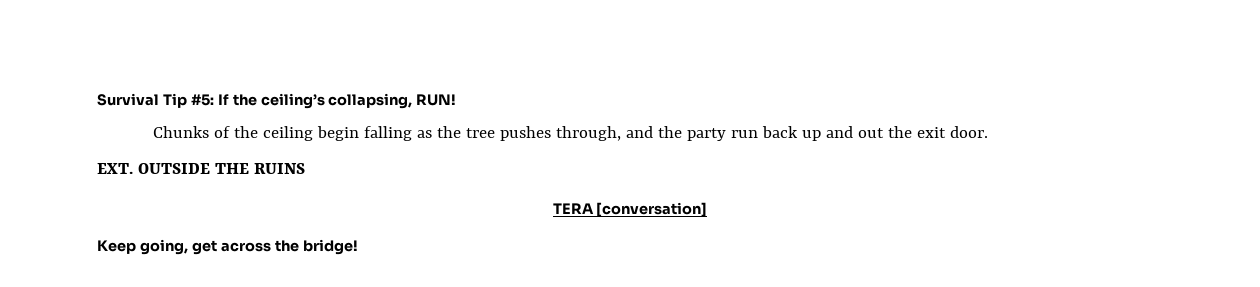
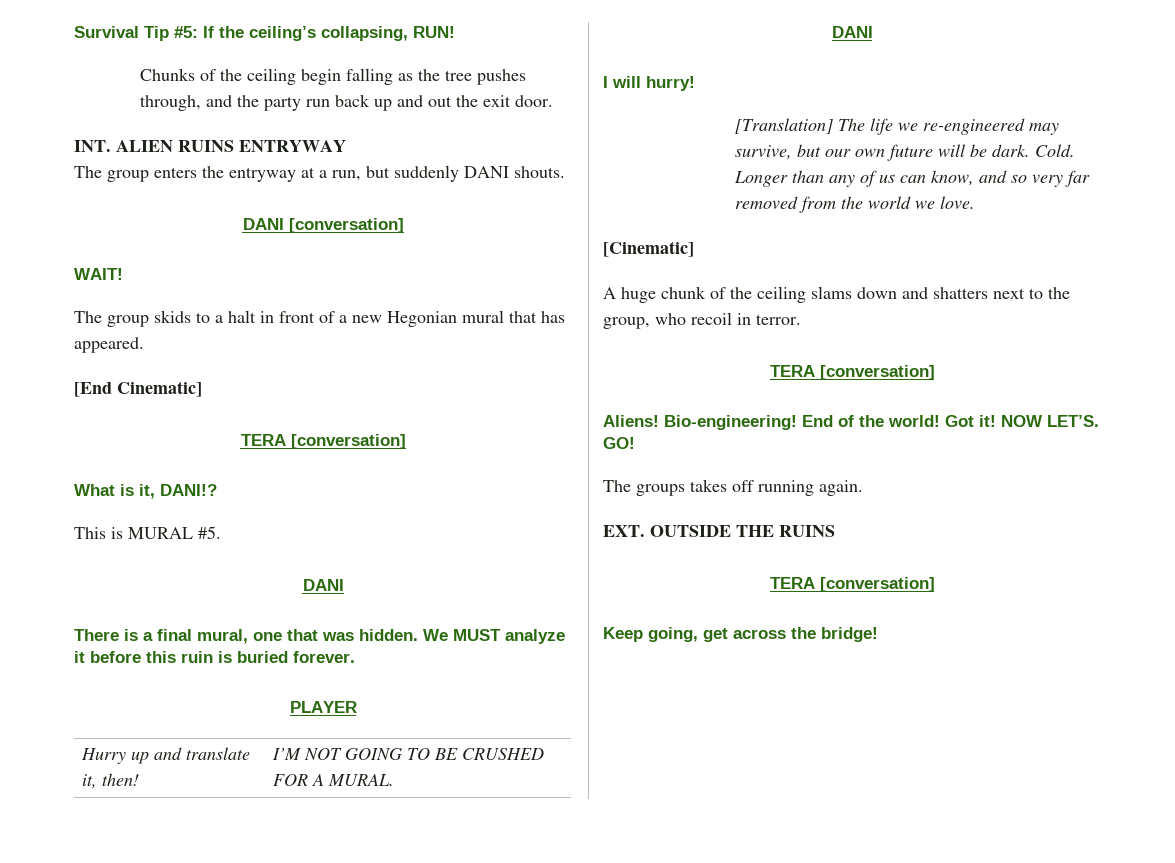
(988, 132) none -> [74,140,346,152] [74,165,565,182] [242,218,404,233] [74,268,123,280] [74,310,565,327] [74,337,144,353] [74,381,202,397] [240,434,406,449] [74,484,217,499] [74,526,221,539] [302,579,344,591] [74,629,565,644] [74,651,355,663] [289,701,357,713] [80,747,250,764] [81,773,139,789] [271,747,544,760] [272,773,394,786] [831,26,873,38] [603,76,695,91] [734,118,1059,135] [734,144,1075,161] [733,170,1090,187] [734,196,975,213] [603,241,694,257] [603,286,1070,303] [603,312,801,329] [769,365,935,380] [603,415,1099,430] [603,437,635,449] [603,479,863,496] // INT. ALIEN RUINS ENTRYWAY // The group enters the entryway at a run, but suddenly DANI shouts. // DANI [conversation] // WAIT! // The group skids to a halt in front of a new Hegonian mural that has appeared. // [End Cinematic] // TERA [conversation] // What is it, DANI!? // This is MURAL #5. // DANI // There is a final mural, one that was hidden. We MUST analyze it before this ruin is buried forever. // PLAYER // Hurry up and translate it, then! | I’M NOT GOING TO BE CRUSHED FOR A MURAL. // DANI // I will hurry! // [Translation] The life we re-engineered may survive, but our own future will be dark. Cold. Longer than any of us can know, and so very far removed from the world we love. // [Cinematic] // A huge chunk of the ceiling slams down and shatters next to the group, who recoil in terror. // TERA [conversation] // Aliens! Bio-engineering! End of the world! Got it! NOW LET’S. GO! // The groups takes off running again.

